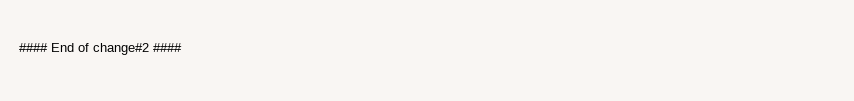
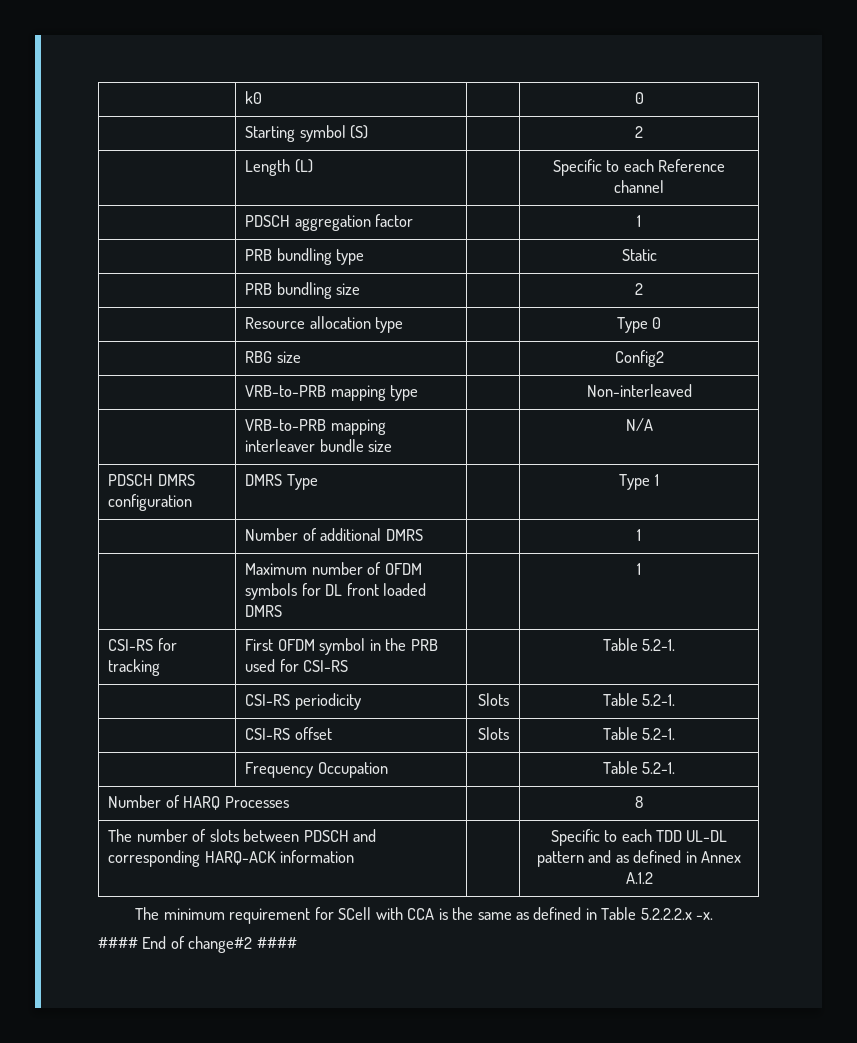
(19, 47) none -> [245,91,263,104] [634,92,644,104] [245,125,369,142] [635,126,643,138] [245,159,313,176] [552,159,726,176] [614,180,664,193] [245,214,414,231] [637,215,641,227] [245,248,365,265] [621,249,657,261] [245,282,361,299] [635,283,643,295] [245,316,404,333] [616,317,662,333] [245,351,301,363] [614,350,664,367] [245,385,419,401] [586,384,692,397] [245,419,386,435] [245,439,393,452] [625,418,653,431] [108,474,195,486] [108,494,193,511] [245,474,318,490] [619,474,659,490] [245,528,423,541] [637,529,641,541] [245,562,422,575] [245,583,427,600] [245,605,283,617] [637,563,641,575] [108,638,177,651] [108,659,161,676] [245,638,438,655] [245,659,349,672] [602,638,676,651] [245,693,361,710] [477,693,509,706] [602,693,676,706] [245,727,332,740] [477,727,509,740] [602,727,676,740] [245,762,388,778] [602,761,676,774] [108,795,289,810] [635,796,643,808] [108,829,377,842] [108,850,355,867] [550,829,728,846] [536,850,742,867] [625,872,653,884] [135,907,714,924] | k0 | | 0 // | Starting symbol (S) | | 2 // | Length (L) | | Specific to each Reference channel // | PDSCH aggregation factor | | 1 // | PRB bundling type | | Static // | PRB bundling size | | 2 // | Resource allocation type | | Type 0 // | RBG size | | Config2 // | VRB-to-PRB mapping type | | Non-interleaved // | VRB-to-PRB mapping interleaver bundle size | | N/A // PDSCH DMRS configuration | DMRS Type | | Type 1 // | Number of additional DMRS | | 1 // | Maximum number of OFDM symbols for DL front loaded DMRS | | 1 // CSI-RS for tracking | First OFDM symbol in the PRB used for CSI-RS | | Table 5.2-1. // | CSI-RS periodicity | Slots | Table 5.2-1. // | CSI-RS offset | Slots | Table 5.2-1. // | Frequency Occupation | | Table 5.2-1. // Number of HARQ Processes | | 8 // The number of slots between PDSCH and corresponding HARQ-ACK information | | Specific to each TDD UL-DL pattern and as defined in Annex A.1.2 // The minimum requirement for SCell with CCA is the same as defined in Table 5.2.2.2.x -x. //

